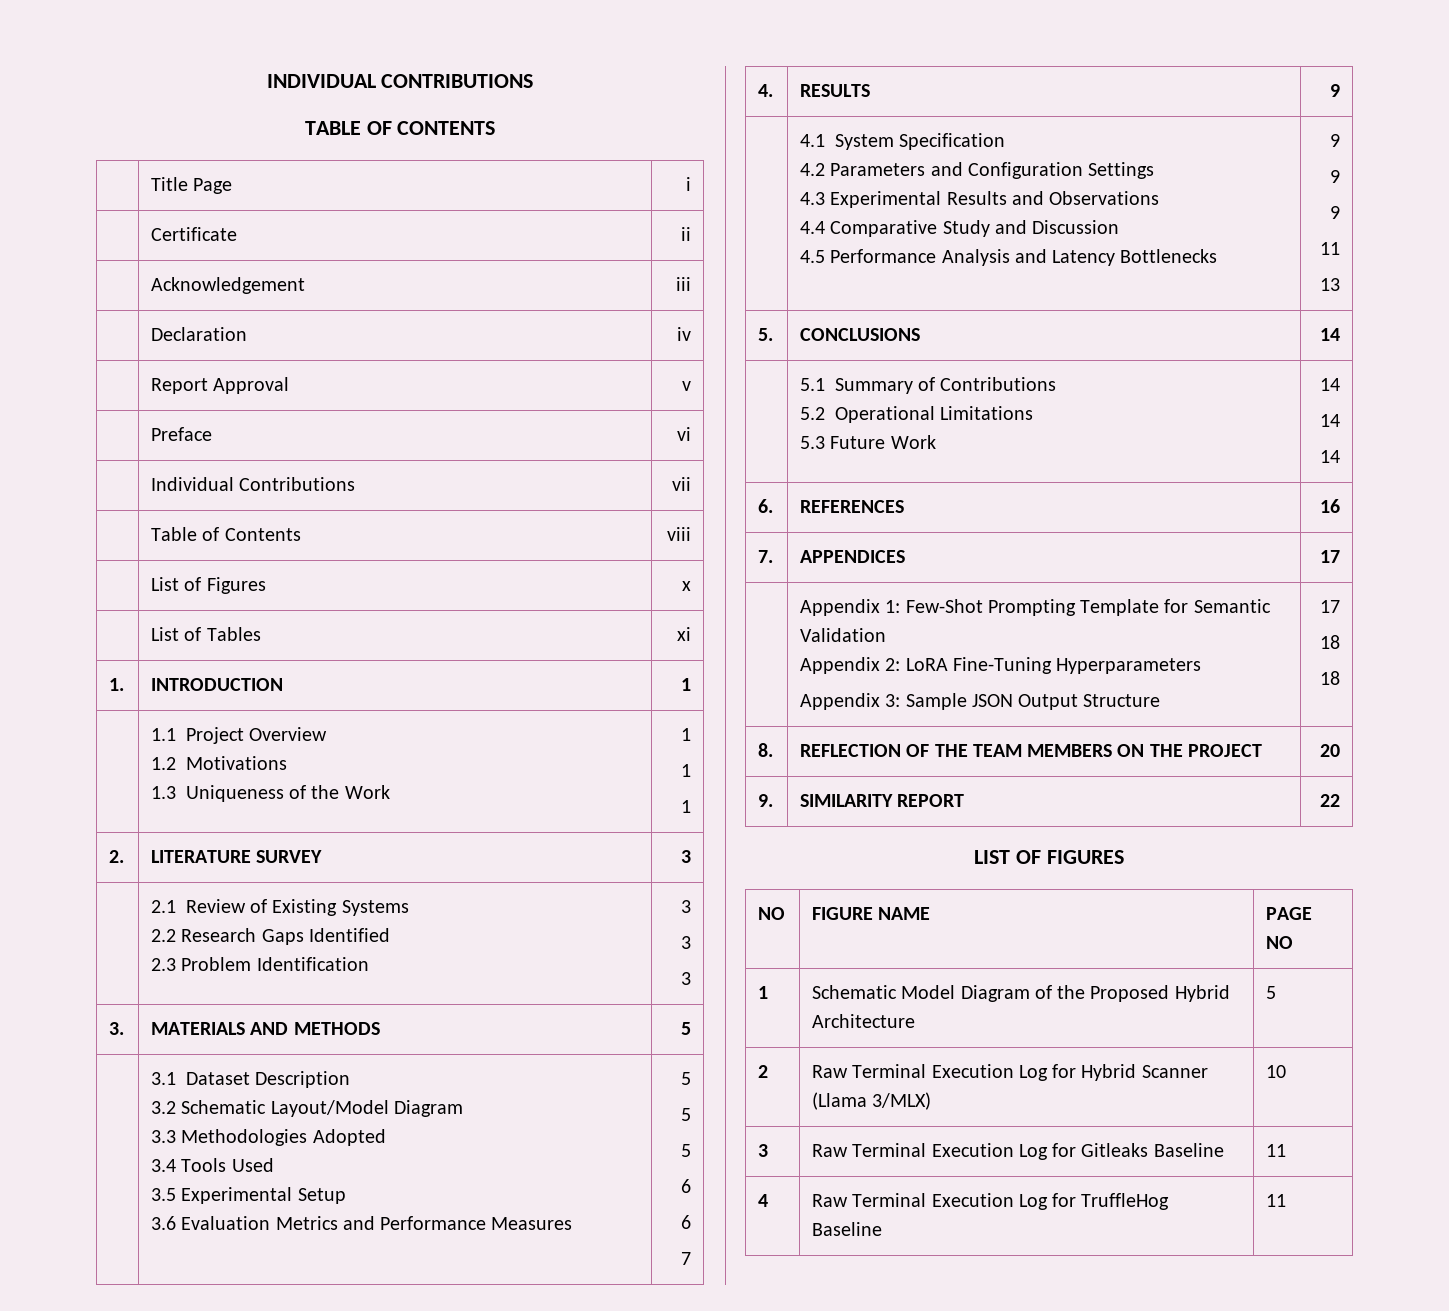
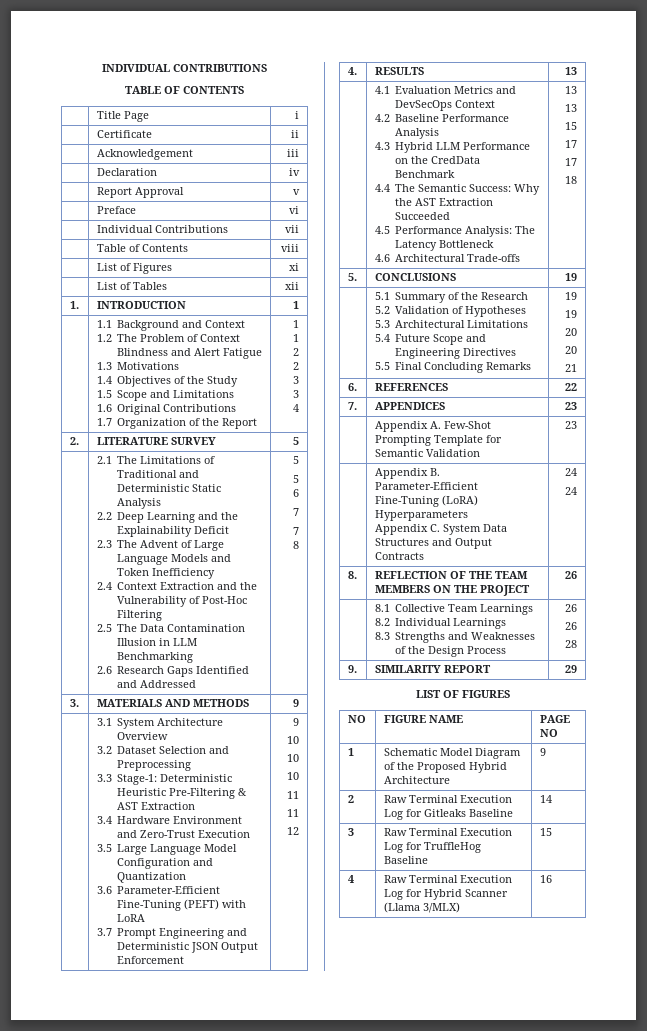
[681,581,691,591] x -> [289,263,300,271] xi
[676,627,691,641] xi -> [285,282,300,290] xii
[185,727,328,744] [151,756,287,770] [151,785,390,802] [680,728,691,741] [680,764,691,777] [680,800,691,813] Project Overview // 1.2 Motivations // 1.3 Uniqueness of the Work | 1 // 1 // 1 -> [117,320,246,331] [96,334,241,342] [117,348,263,359] [96,362,180,370] [96,376,239,387] [96,390,235,401] [96,404,237,415] [96,418,258,429] [293,320,300,328] [293,334,300,342] [293,348,300,356] [293,362,300,370] [293,376,300,384] [293,390,300,398] [293,404,300,412] Background and Context // 1.2 The Problem of Context Blindness and Alert Fatigue // 1.3 Motivations // 1.4 Objectives of the Study // 1.5 Scope and Limitations // 1.6 Original Contributions // 1.7 Organization of the Report | 1 // 1 // 2 // 2 // 3 // 3 // 4
[680,850,691,863] 3 -> [293,437,300,445] 5
[185,899,409,916] [151,928,390,945] [151,957,369,971] [680,900,691,913] [680,936,691,949] [680,972,691,985] Review of Existing Systems // 2.2 Research Gaps Identified // 2.3 Problem Identification | 3 // 3 // 3 -> [117,456,216,464] [117,470,200,478] [117,484,222,492] [117,498,162,509] [96,512,239,523] [117,526,230,537] [96,540,225,551] [117,554,232,565] [117,568,216,579] [96,582,258,590] [117,596,248,607] [117,610,163,621] [96,624,246,632] [117,638,198,646] [117,652,194,663] [96,666,250,677] [117,680,197,688] [293,456,300,464] [293,475,300,483] [293,489,300,497] [293,508,300,516] [293,527,300,535] [293,541,300,549] The Limitations of Traditional and Deterministic Static Analysis // 2.2 Deep Learning and the Explainability Deficit // 2.3 The Advent of Large Language Models and Token Inefficiency // 2.4 Context Extraction and the Vulnerability of Post-Hoc Filtering // 2.5 The Data Contamination Illusion in LLM Benchmarking // 2.6 Research Gaps Identified and Addressed | 5 // 5 // 6 // 7 // 7 // 8
[680,1022,691,1035] 5 -> [293,699,300,707] 9
[185,1071,351,1088] [151,1100,463,1117] [151,1129,386,1146] [151,1158,274,1172] [151,1187,346,1204] [151,1216,573,1230] [680,1072,691,1085] [680,1108,691,1121] [680,1144,691,1157] [680,1179,691,1193] [680,1215,691,1229] [680,1252,691,1265] Dataset Description // 3.2 Schematic Layout/Model Diagram // 3.3 Methodologies Adopted // 3.4 Tools Used // 3.5 Experimental Setup // 3.6 Evaluation Metrics and Performance Measures | 5 // 5 // 5 // 6 // 6 // 7 -> [117,718,224,729] [117,732,169,740] [96,746,230,754] [117,760,192,771] [96,774,233,785] [117,788,248,799] [117,802,196,810] [96,816,243,824] [117,830,251,838] [96,844,238,855] [117,858,214,869] [117,872,187,883] [96,886,221,894] [117,899,247,911] [117,914,146,922] [96,928,248,939] [117,942,259,953] [117,956,185,964] [293,718,300,726] [287,736,300,744] [287,754,300,762] [287,772,300,780] [287,791,300,799] [287,809,300,817] [287,827,300,835] System Architecture Overview // 3.2 Dataset Selection and Preprocessing // 3.3 Stage-1: Deterministic Heuristic Pre-Filtering & AST Extraction // 3.4 Hardware Environment and Zero-Trust Execution // 3.5 Large Language Model Configuration and Quantization // 3.6 Parameter-Efficient Fine-Tuning (PEFT) with LoRA // 3.7 Prompt Engineering and Deterministic JSON Output Enforcement | 9 // 10 // 10 // 10 // 11 // 11 // 12
[1329,84,1340,97] 9 -> [565,67,578,75] 13
[834,133,1006,150] [800,162,1155,179] [800,191,1160,208] [800,220,1120,237] [800,249,1218,266] [1329,134,1340,147] [1329,170,1340,183] [1329,206,1340,219] [1319,242,1340,255] [1319,278,1340,291] System Specification // 4.2 Parameters and Configuration Settings // 4.3 Experimental Results and Observations // 4.4 Comparative Study and Discussion // 4.5 Performance Analysis and Latency Bottlenecks | 9 // 9 // 9 // 11 // 13 -> [395,86,517,94] [395,100,496,111] [374,114,510,122] [395,128,440,139] [374,142,531,153] [395,156,481,164] [395,170,456,178] [374,184,541,195] [395,198,494,206] [395,212,451,220] [374,226,536,237] [395,240,495,251] [374,254,521,262] [565,86,578,94] [565,104,578,112] [565,122,578,130] [565,140,578,148] [565,158,578,166] [565,176,578,184] Evaluation Metrics and DevSecOps Context // 4.2 Baseline Performance Analysis // 4.3 Hybrid LLM Performance on the CredData Benchmark // 4.4 The Semantic Success: Why the AST Extraction Succeeded // 4.5 Performance Analysis: The Latency Bottleneck // 4.6 Architectural Trade-offs | 13 // 13 // 15 // 17 // 17 // 18
[1319,328,1340,341] 14 -> [565,273,578,281] 19
[940,377,1057,391] Contributions -> [461,292,529,300] the Research
[834,406,1034,423] [800,435,936,449] [1319,378,1340,391] [1319,414,1340,427] [1319,450,1340,463] Operational Limitations // 5.3 Future Work | 14 // 14 // 14 -> [395,306,527,317] [374,320,529,328] [374,334,487,345] [395,348,517,359] [374,362,532,373] [565,292,578,300] [565,310,578,318] [565,328,578,336] [565,346,578,354] [565,364,578,372] Validation of Hypotheses // 5.3 Architectural Limitations // 5.4 Future Scope and Engineering Directives // 5.5 Final Concluding Remarks | 19 // 19 // 20 // 20 // 21
[1319,499,1340,513] 16 -> [565,383,578,391] 22
[1319,550,1340,563] [800,599,901,616] 17 // | Appendix 1: -> [565,402,578,410] [374,421,441,432] 23 // | Appendix A.
[800,657,1202,674] [800,693,1161,710] [1319,600,1340,613] [1319,635,1340,649] [1319,671,1340,685] // Appendix 2: LoRA Fine-Tuning Hyperparameters // Appendix 3: Sample JSON Output Structure | 17 // 18 // 18 -> [565,421,578,429] [374,468,440,479] [374,482,478,490] [374,495,478,507] [374,510,468,521] [374,524,507,535] [374,538,492,549] [374,552,424,560] [565,468,578,476] [565,487,578,495] | 23 // | Appendix B. Parameter-Efficient Fine-Tuning (LoRA) Hyperparameters // Appendix C. System Data Structures and Output Contracts | 24 // 24
[1319,744,1340,757] 20 -> [565,571,578,579] [374,604,534,615] [374,618,507,629] [374,632,536,643] [395,646,507,657] [565,604,578,612] [565,622,578,630] [565,640,578,648] 26 // | 8.1 Collective Team Learnings // 8.2 Individual Learnings // 8.3 Strengths and Weaknesses of the Design Process | 26 // 26 // 28
[1319,794,1340,807] 22 -> [565,665,578,673] 29
[1266,986,1277,999] [758,1065,769,1078] 5 // 2 -> [539,748,546,756] [347,795,354,803] [383,795,512,803] [383,809,513,820] [539,795,552,803] [347,828,354,836] [383,828,512,836] [383,842,481,853] [383,856,428,864] [539,828,552,836] [347,875,354,883] 9 // 2 | Raw Terminal Execution Log for Gitleaks Baseline | 14 // 3 | Raw Terminal Execution Log for TruffleHog Baseline | 15 // 4
[1266,1065,1287,1078] [758,1144,769,1157] [812,1143,1224,1160] [1266,1144,1287,1157] [758,1194,769,1207] [812,1193,1170,1210] [812,1222,883,1236] [1266,1194,1287,1207] 10 // 3 | Raw Terminal Execution Log for Gitleaks Baseline | 11 // 4 | Raw Terminal Execution Log for TruffleHog Baseline | 11 -> [539,875,552,883] 16

